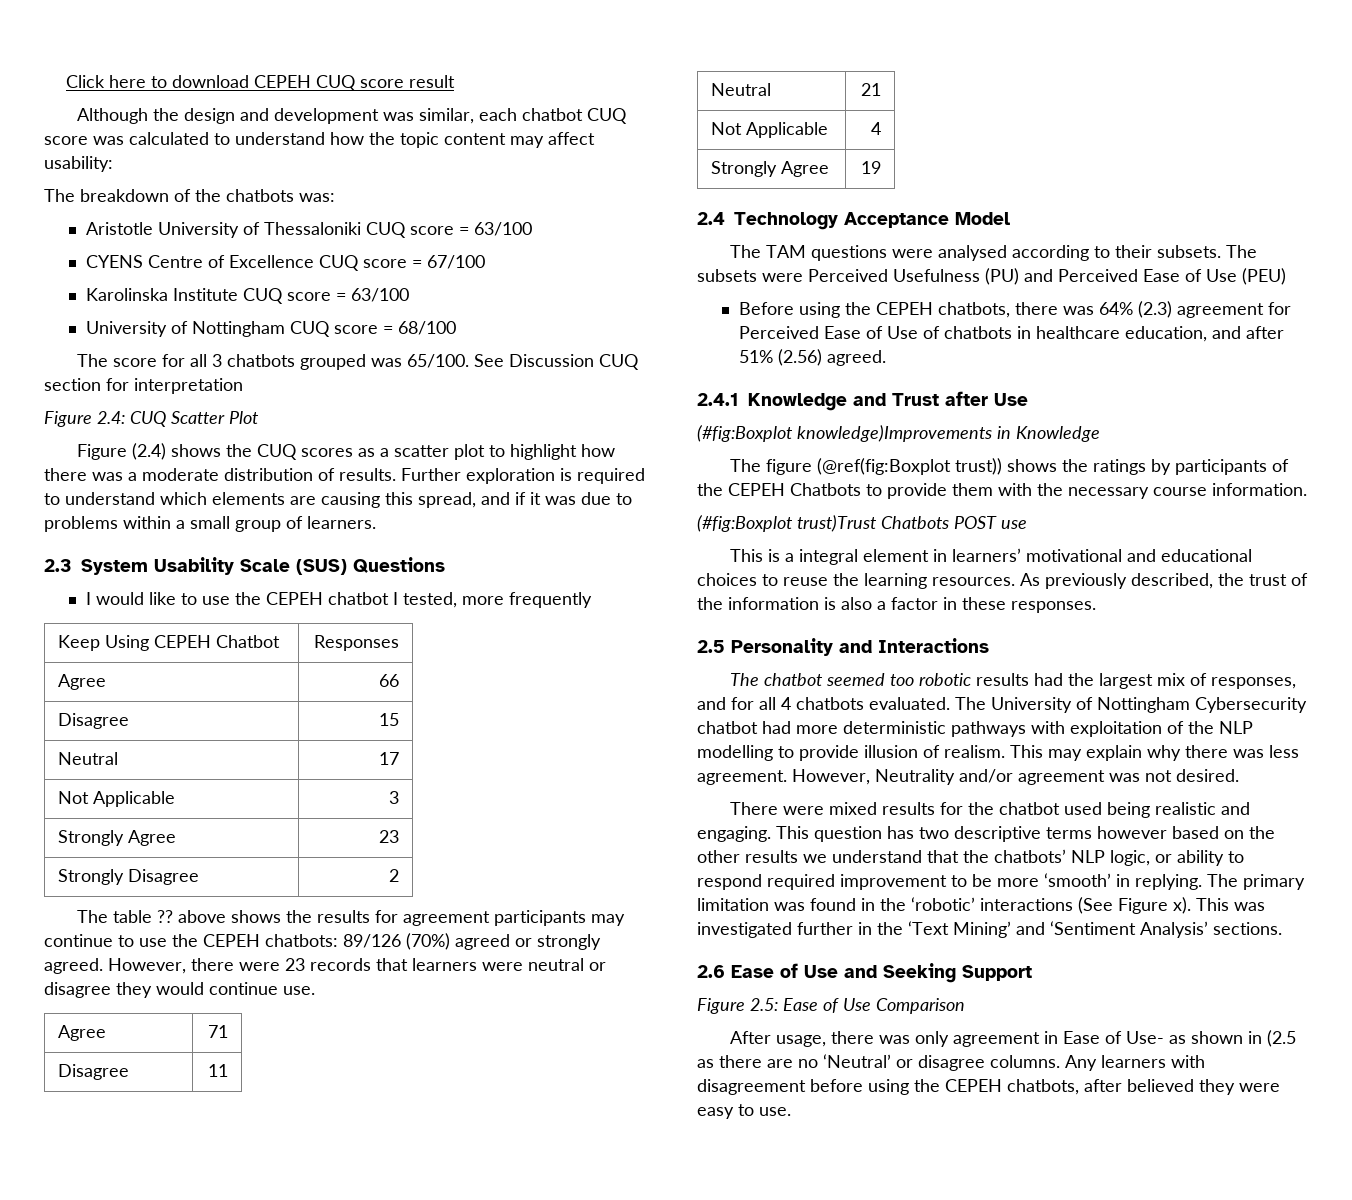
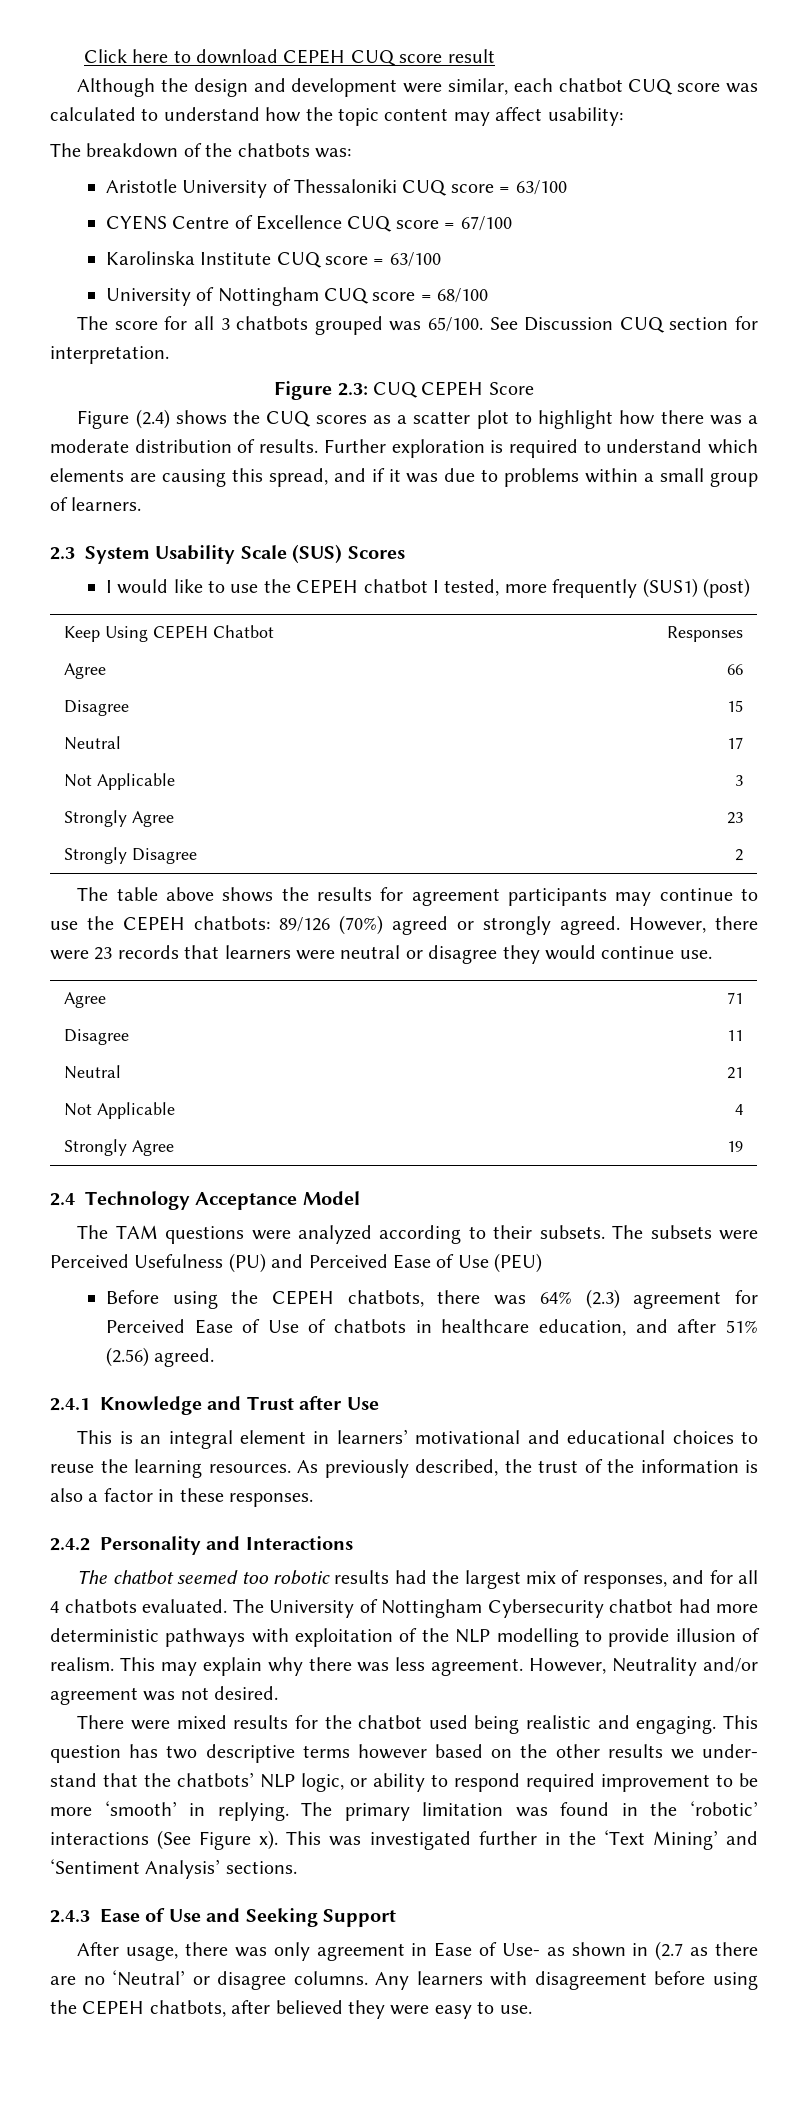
[382,112,414,121] was -> [403,83,443,93] were
[134,378,243,394] [44,411,259,427] interpretation // Figure 2.4: CUQ Scatter Plot -> [50,346,169,364] [274,381,534,400] interpretation. // Figure 2.3: CUQ CEPEH Score
[353,557,445,573] Questions -> [347,546,405,559] Scores
(592, 600) none -> [642,578,751,598] (SUS1) (post)
[156,910,173,923] ?? -> (158, 894) none
[937,245,1007,261] analysed -> [297,1225,372,1244] analyzed
[697,425,1100,442] [729,458,1289,475] [697,483,1307,499] [697,515,1027,532] // (#fig:Boxplot knowledge)Improvements in Knowledge // The figure (@ref(fig:Boxplot trust)) shows the ratings by participants of the CEPEH Chatbots to provide them with the necessary course information. // (#fig:Boxplot trust)Trust Chatbots POST use -> (379, 1403) none
[784,553,794,562] a -> [140,1435,162,1444] an
[697,640,725,653] 2.5 -> [50,1538,90,1551] 2.4.2
[832,850,922,863] understand -> [702,1744,758,1758] [50,1773,97,1787] under- stand
[697,965,725,978] 2.6 -> [50,1910,90,1923] 2.4.3
[697,998,965,1014] // Figure 2.5: Ease of Use Comparison -> (396, 1918) none
[1266,1030,1296,1047] (2.5 -> [655,1941,684,1961] (2.7

